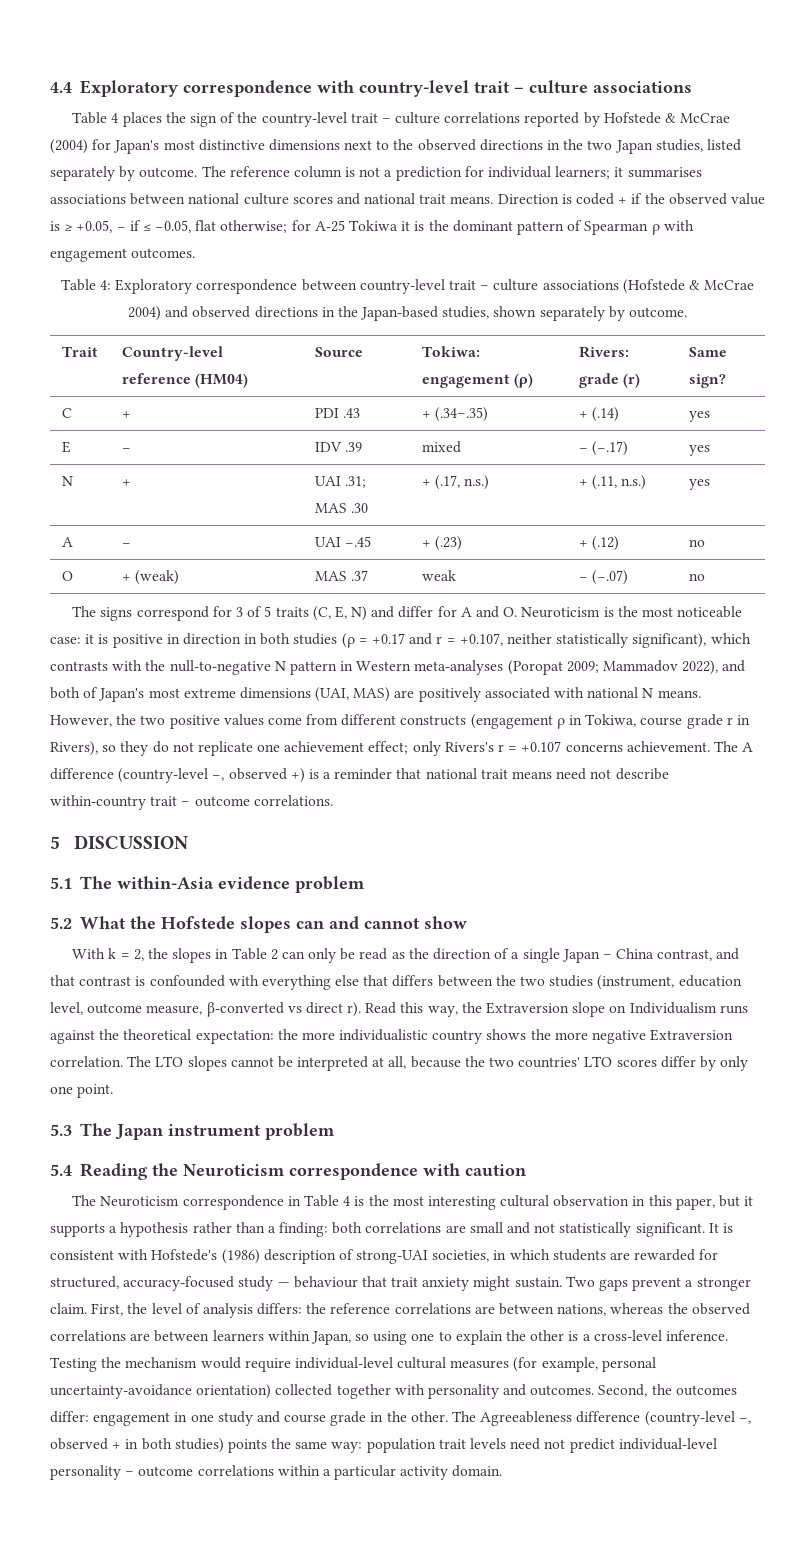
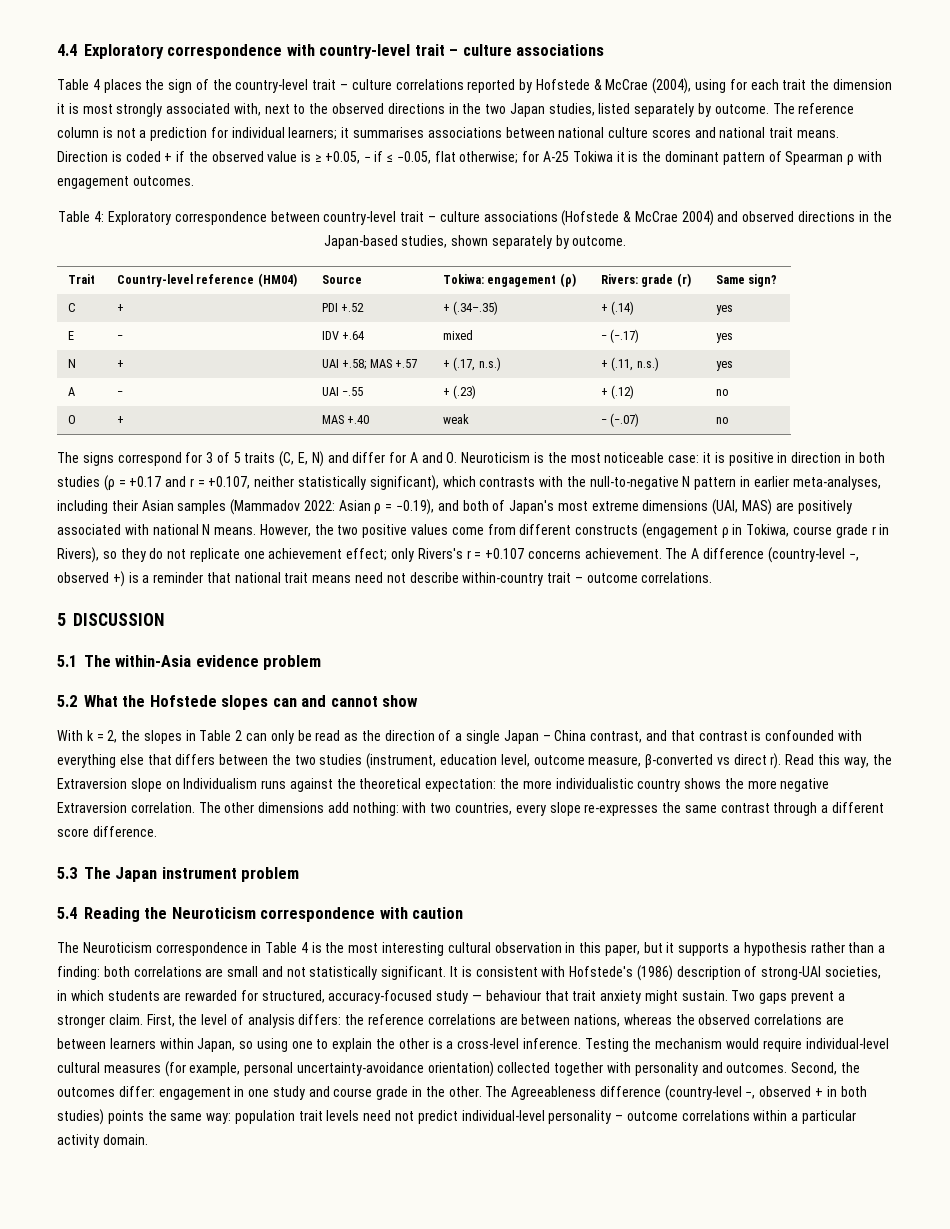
[50,139,340,154] (2004) for Japan's most distinctive dimensions -> [652,78,892,94] [57,103,261,117] (2004), using for each trait the dimension it is most strongly associated with,
[343,408,361,418] .43 -> [341,303,365,312] +.52
[345,442,363,452] .39 -> [342,331,365,340] +.64
[345,476,367,488] [314,503,369,513] .31; MAS .30 -> [342,359,418,370] +.58; MAS +.57
[345,536,372,547] −.45 -> [342,387,364,396] −.55
[135,570,180,585] [314,570,369,581] (weak) | MAS .37 -> [321,415,370,424] | MAS +.40
[356,660,719,675] Western meta-analyses (Poropat 2009; Mammadov 2022), -> [753,476,881,490] [57,499,435,515] earlier meta-analyses, including their Asian samples (Mammadov 2022: Asian ρ = −0.19),
[155,1056,749,1071] [50,1084,114,1098] LTO slopes cannot be interpreted at all, because the two countries' LTO scores differ by only one point. -> [224,802,885,816] [57,826,157,837] other dimensions add nothing: with two countries, every slope re-expresses the same contrast through a different score difference.

